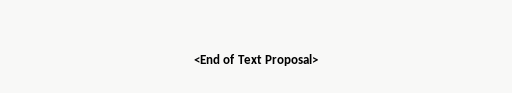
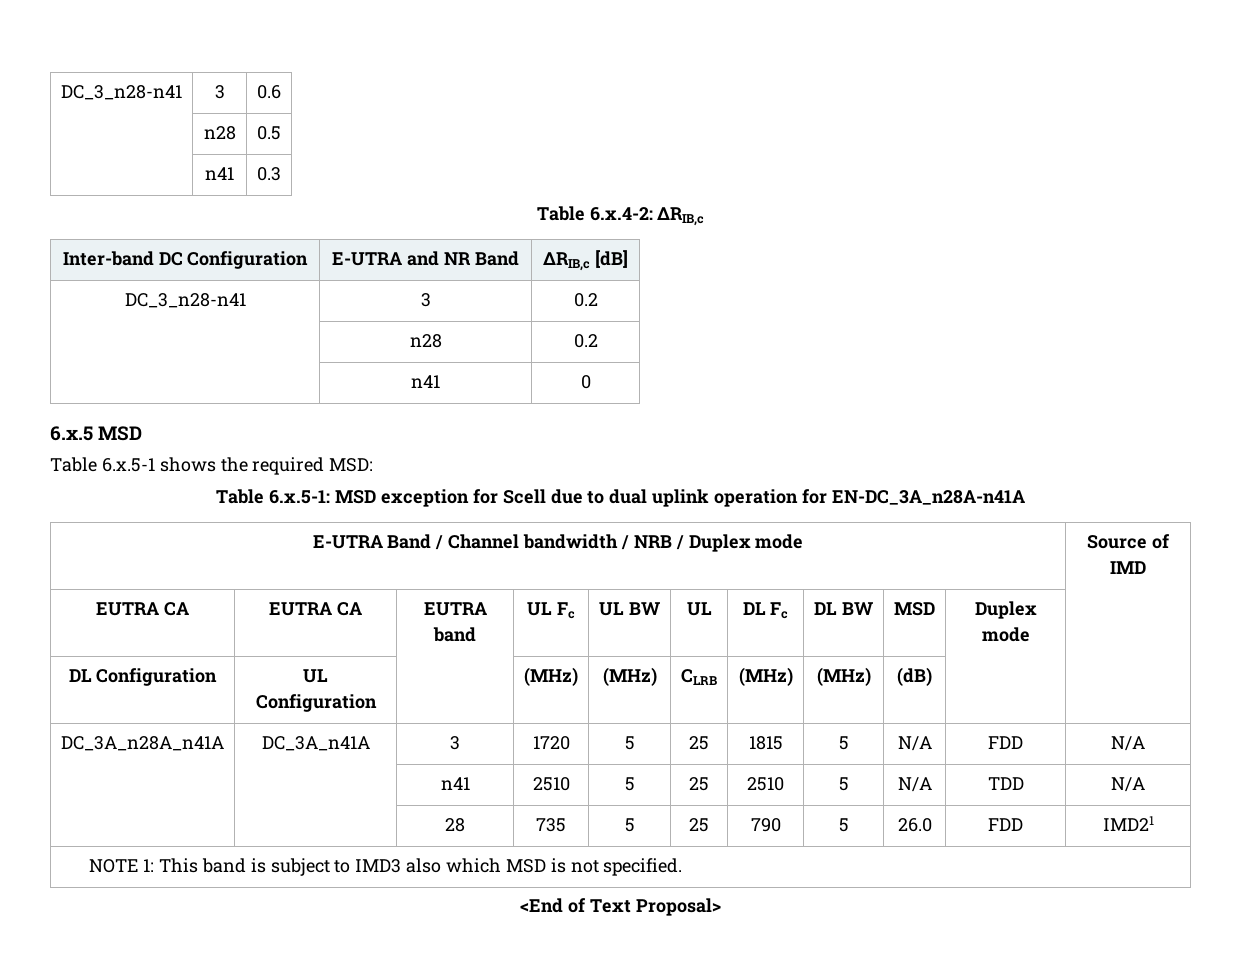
(193, 59) none -> [61,85,182,100] [214,85,225,99] [257,85,281,99] [203,126,236,140] [257,126,281,140] [205,167,234,180] [257,167,281,181] [536,206,705,226] [62,251,309,269] [332,251,519,266] [543,250,628,271] [124,293,246,308] [420,293,431,307] [573,293,598,307] [409,334,442,348] [573,334,598,348] [411,375,441,388] [580,375,591,389] [50,426,143,441] [50,457,374,475] [216,489,1025,507] [312,534,804,552] [1087,534,1170,549] [1110,561,1146,574] [96,602,189,616] [269,602,362,616] [423,602,487,616] [433,627,476,642] [527,602,575,619] [599,602,660,616] [686,602,712,616] [742,602,789,619] [814,602,873,615] [894,602,935,616] [974,601,1037,619] [981,627,1030,642] [68,668,218,686] [303,669,328,683] [255,694,377,712] [524,667,578,686] [602,667,657,686] [681,669,717,685] [738,667,793,686] [816,667,871,686] [897,667,932,686] [61,736,224,751] [261,736,370,751] [450,736,460,750] [532,736,570,750] [624,736,635,750] [689,736,709,750] [748,736,783,750] [838,736,849,750] [897,736,932,751] [988,736,1023,749] [1111,736,1145,751] [440,777,470,790] [532,777,570,791] [624,777,635,791] [689,777,709,791] [747,777,784,791] [838,777,849,791] [897,777,932,792] [987,777,1024,790] [1111,777,1145,792] [445,818,465,832] [536,818,566,832] [624,818,635,832] [689,818,709,832] [750,818,781,832] [838,818,849,832] [897,818,932,832] [988,818,1023,831] [1102,816,1154,831] [89,858,683,876] DC_3_n28-n41 | 3 | 0.6 // | n28 | 0.5 // | n41 | 0.3 // Table 6.x.4-2: ΔRIB,c // Inter-band DC Configuration | E-UTRA and NR Band | ΔRIB,c [dB] // DC_3_n28-n41 | 3 | 0.2 // | n28 | 0.2 // | n41 | 0 // 6.x.5 MSD // Table 6.x.5-1 shows the required MSD: // Table 6.x.5-1: MSD exception for Scell due to dual uplink operation for EN-DC_3A_n28A-n41A // E-UTRA Band / Channel bandwidth / NRB / Duplex mode | Source of IMD // EUTRA CA | EUTRA CA | EUTRA band | UL Fc | UL BW | UL | DL Fc | DL BW | MSD | Duplex mode | // DL Configuration | UL Configuration | | (MHz) | (MHz) | CLRB | (MHz) | (MHz) | (dB) | | // DC_3A_n28A_n41A | DC_3A_n41A | 3 | 1720 | 5 | 25 | 1815 | 5 | N/A | FDD | N/A // | | n41 | 2510 | 5 | 25 | 2510 | 5 | N/A | TDD | N/A // | | 28 | 735 | 5 | 25 | 790 | 5 | 26.0 | FDD | IMD21 // NOTE 1: This band is subject to IMD3 also which MSD is not specified. //

